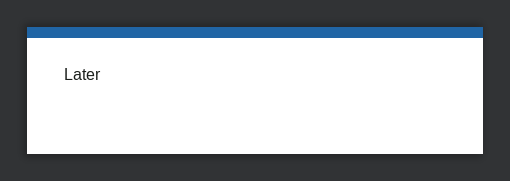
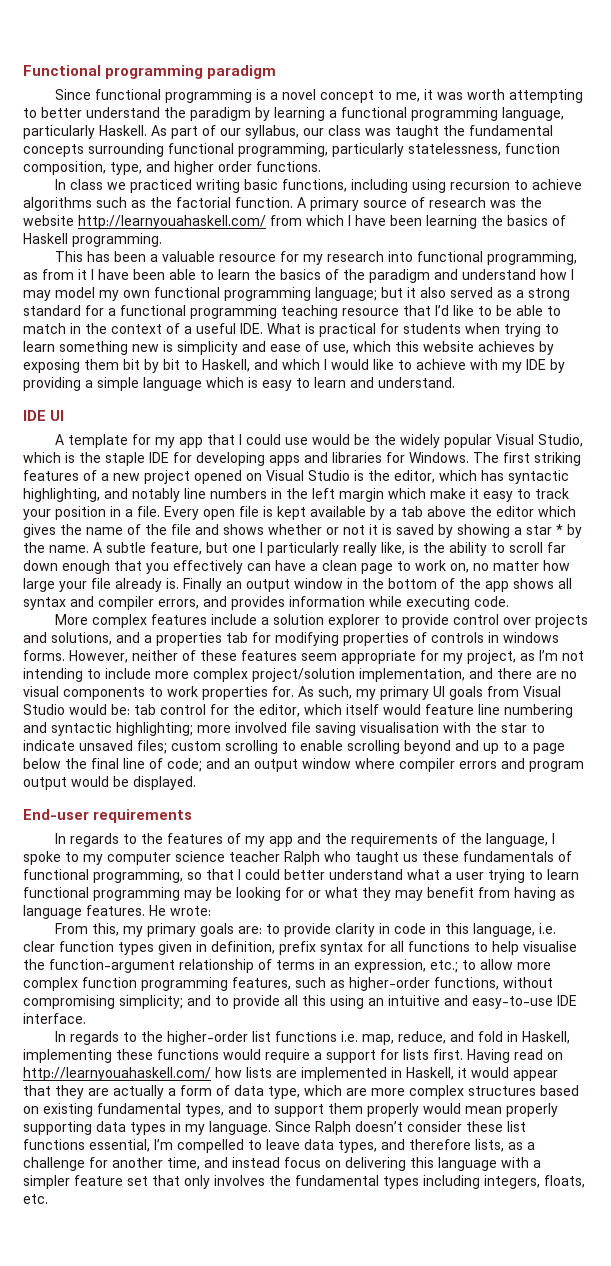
[64,68,101,80] Later -> [23,65,277,79] [54,89,583,103] [23,107,564,121] [23,125,553,139] [23,143,560,157] [23,161,321,175] [54,179,582,193] [23,197,542,211] [23,215,566,229] [23,233,162,247] [54,251,577,265] [23,269,574,283] [23,287,570,301] [23,305,561,319] [23,323,559,337] [23,341,554,355] [23,359,565,373] [23,377,455,391] [23,410,65,421] [54,434,583,448] [23,452,581,466] [23,470,569,484] [23,488,569,502] [23,506,576,520] [23,524,582,538] [23,542,566,556] [23,560,570,574] [23,578,572,592] [23,596,509,610] [54,614,588,628] [23,632,559,646] [23,650,584,664] [23,668,577,682] [23,686,561,700] [23,704,573,718] [23,722,545,736] [23,740,565,754] [23,758,584,772] [23,776,196,790] [23,809,193,823] [54,833,555,847] [23,851,572,865] [23,869,579,883] [23,887,575,901] [23,905,211,919] [54,923,556,937] [23,941,577,955] [23,959,551,973] [23,977,553,991] [23,995,577,1009] [23,1013,86,1024] [54,1031,570,1045] [23,1049,563,1063] [23,1067,558,1081] [23,1085,579,1099] [23,1103,558,1117] [23,1121,526,1135] [23,1139,535,1153] [23,1157,541,1171] [23,1175,585,1189] [23,1194,48,1204] Functional programming paradigm // Since functional programming is a novel concept to me, it was worth attempting to better understand the paradigm by learning a functional programming language, particularly Haskell. As part of our syllabus, our class was taught the fundamental concepts surrounding functional programming, particularly statelessness, function composition, type, and higher order functions. // In class we practiced writing basic functions, including using recursion to achieve algorithms such as the factorial function. A primary source of research was the website http://learnyouahaskell.com/ from which I have been learning the basics of Haskell programming. // This has been a valuable resource for my research into functional programming, as from it I have been able to learn the basics of the paradigm and understand how I may model my own functional programming language; but it also served as a strong standard for a functional programming teaching resource that I’d like to be able to match in the context of a useful IDE. What is practical for students when trying to learn something new is simplicity and ease of use, which this website achieves by exposing them bit by bit to Haskell, and which I would like to achieve with my IDE by providing a simple language which is easy to learn and understand. // IDE UI // A template for my app that I could use would be the widely popular Visual Studio, which is the staple IDE for developing apps and libraries for Windows. The first striking features of a new project opened on Visual Studio is the editor, which has syntactic highlighting, and notably line numbers in the left margin which make it easy to track your position in a file. Every open file is kept available by a tab above the editor which gives the name of the file and shows whether or not it is saved by showing a star * by the name. A subtle feature, but one I particularly really like, is the ability to scroll far down enough that you effectively can have a clean page to work on, no matter how large your file already is. Finally an output window in the bottom of the app shows all syntax and compiler errors, and provides information while executing code. // More complex features include a solution explorer to provide control over projects and solutions, and a properties tab for modifying properties of controls in windows forms. However, neither of these features seem appropriate for my project, as I’m not intending to include more complex project/solution implementation, and there are no visual components to work properties for. As such, my primary UI goals from Visual Studio would be: tab control for the editor, which itself would feature line numbering and syntactic highlighting; more involved file saving visualisation with the star to indicate unsaved files; custom scrolling to enable scrolling beyond and up to a page below the final line of code; and an output window where compiler errors and program output would be displayed. // End-user requirements // In regards to the features of my app and the requirements of the language, I spoke to my computer science teacher Ralph who taught us these fundamentals of functional programming, so that I could better understand what a user trying to learn functional programming may be looking for or what they may benefit from having as language features. He wrote: // From this, my primary goals are: to provide clarity in code in this language, i.e. clear function types given in definition, prefix syntax for all functions to help visualise the function-argument relationship of terms in an expression, etc.; to allow more complex function programming features, such as higher-order functions, without compromising simplicity; and to provide all this using an intuitive and easy-to-use IDE interface. // In regards to the higher-order list functions i.e. map, reduce, and fold in Haskell, implementing these functions would require a support for lists first. Having read on http://learnyouahaskell.com/ how lists are implemented in Haskell, it would appear that they are actually a form of data type, which are more complex structures based on existing fundamental types, and to support them properly would mean properly supporting data types in my language. Since Ralph doesn’t consider these list functions essential, I’m compelled to leave data types, and therefore lists, as a challenge for another time, and instead focus on delivering this language with a simpler feature set that only involves the fundamental types including integers, floats, etc.

